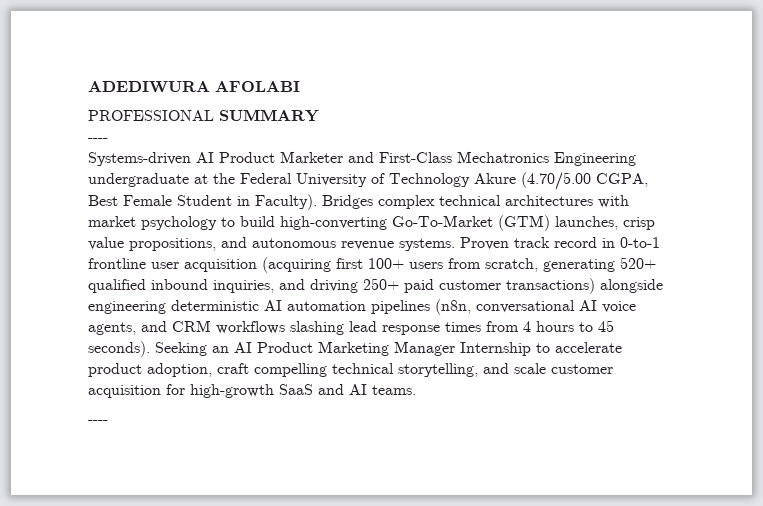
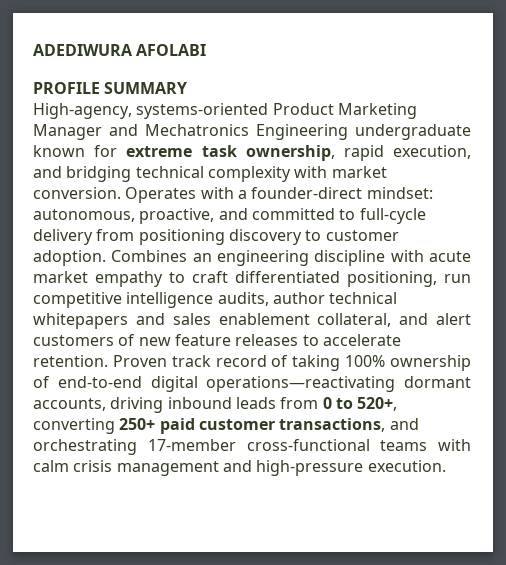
[88,110,214,121] PROFESSIONAL -> [33,82,100,94] PROFILE
[88,138,108,142] [88,151,636,166] [88,172,648,190] [88,194,629,210] [88,215,655,231] [88,237,660,251] [88,257,656,273] [88,278,663,294] [88,299,636,315] [88,320,614,335] [88,341,622,357] [88,363,613,377] [88,384,416,398] [88,420,108,424] ---- // Systems-driven AI Product Marketer and First-Class Mechatronics Engineering undergraduate at the Federal University of Technology Akure (4.70/5.00 CGPA, Best Female Student in Faculty). Bridges complex technical architectures with market psychology to build high-converting Go-To-Market (GTM) launches, crisp value propositions, and autonomous revenue systems. Proven track record in 0-to-1 frontline user acquisition (acquiring first 100+ users from scratch, generating 520+ qualified inbound inquiries, and driving 250+ paid customer transactions) alongside engineering deterministic AI automation pipelines (n8n, conversational AI voice agents, and CRM workflows slashing lead response times from 4 hours to 45 seconds). Seeking an AI Product Marketing Manager Internship to accelerate product adoption, craft compelling technical storytelling, and scale customer acquisition for high-growth SaaS and AI teams. // ---- -> [33,103,417,119] [33,124,471,140] [33,145,472,161] [33,166,387,182] [33,187,433,203] [33,208,426,224] [33,229,399,245] [33,250,471,266] [33,271,471,287] [33,292,398,308] [33,313,471,329] [33,334,401,346] [33,355,471,371] [33,376,471,392] [33,397,398,413] [33,418,419,434] [33,439,471,455] [33,460,446,476] High-agency, systems-oriented Product Marketing Manager and Mechatronics Engineering undergraduate known for extreme task ownership, rapid execution, and bridging technical complexity with market conversion. Operates with a founder-direct mindset: autonomous, proactive, and committed to full-cycle delivery from positioning discovery to customer adoption. Combines an engineering discipline with acute market empathy to craft differentiated positioning, run competitive intelligence audits, author technical whitepapers and sales enablement collateral, and alert customers of new feature releases to accelerate retention. Proven track record of taking 100% ownership of end-to-end digital operations—reactivating dormant accounts, driving inbound leads from 0 to 520+, converting 250+ paid customer transactions, and orchestrating 17-member cross-functional teams with calm crisis management and high-pressure execution.

